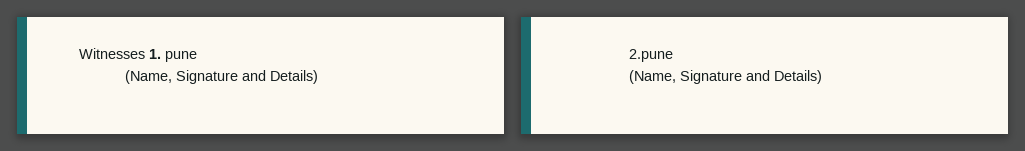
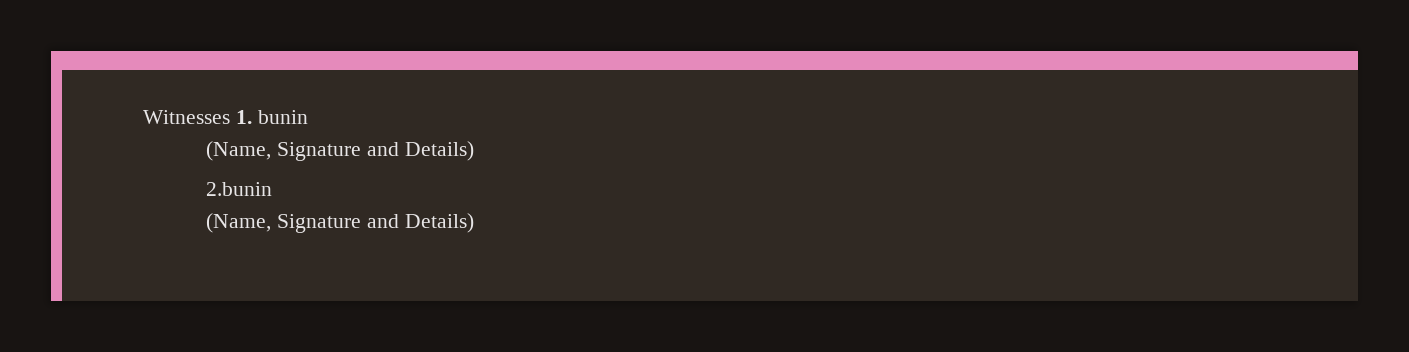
[165,51,197,62] pune -> [257,110,308,124] bunin
[628,49,673,62] 2.pune -> [206,182,273,196] 2.bunin

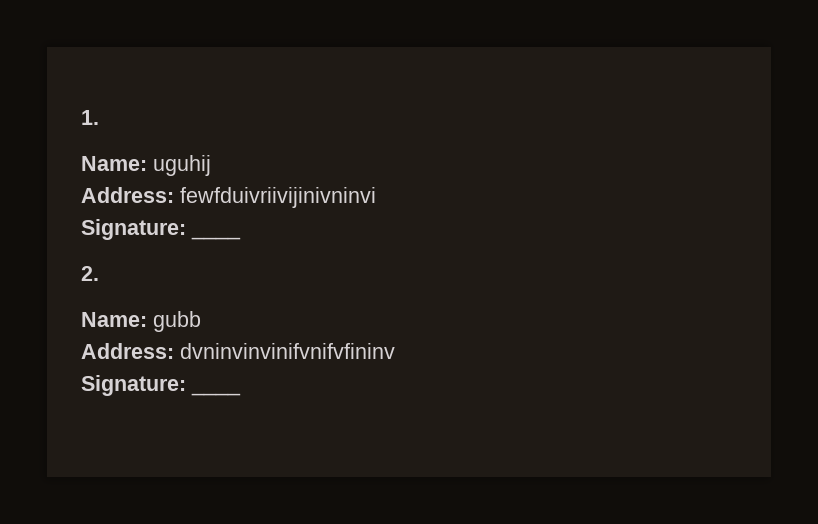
[143,110,230,124] Witnesses -> (81, 117) none
[257,110,308,124] [206,141,474,161] [206,182,273,196] [206,213,474,233] bunin // (Name, Signature and Details) // 2.bunin // (Name, Signature and Details) -> [81,155,211,176] [81,187,376,208] [81,219,241,240] [81,266,99,281] [81,311,201,332] [81,343,395,359] [81,375,241,396] // Name: uguhij // Address: fewfduivriivijinivninvi // Signature: ____ // 2. // Name: gubb // Address: dvninvinvinifvnifvfininv // Signature: ____

